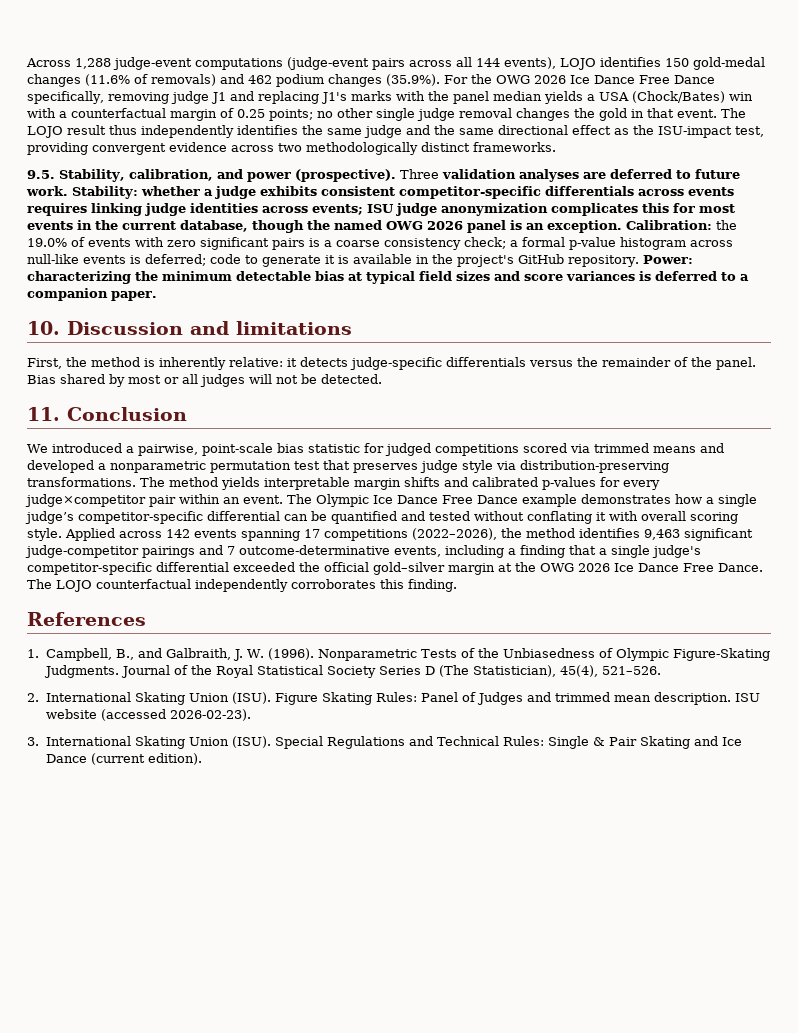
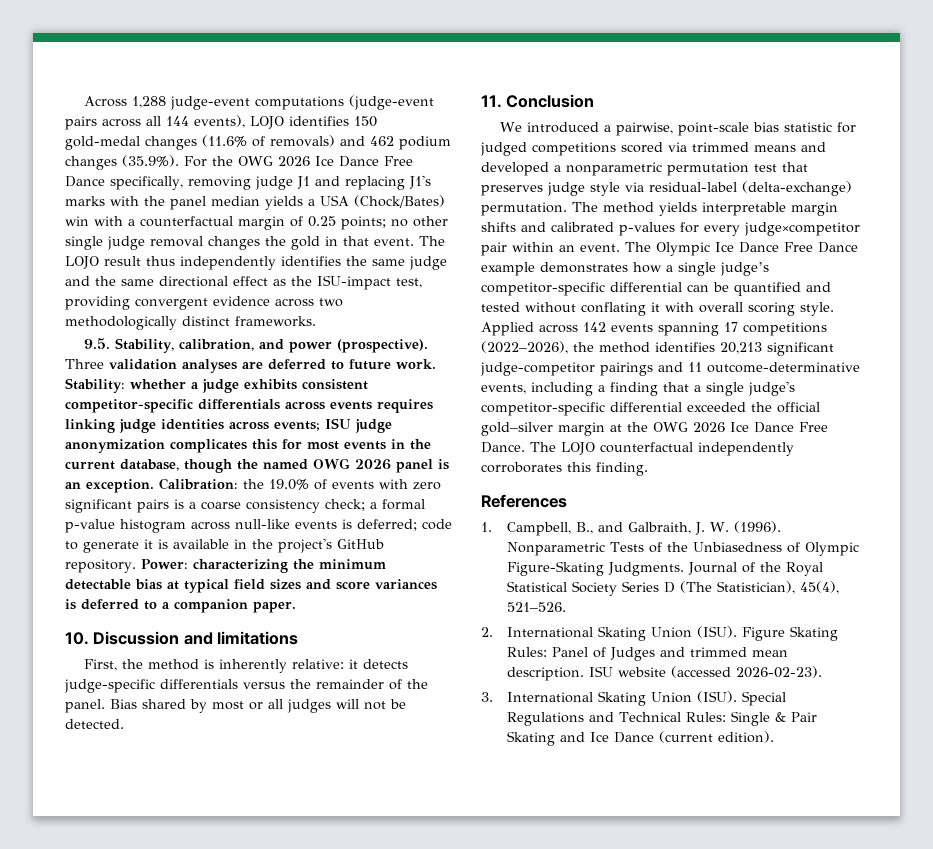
[520,460,669,473] [27,477,136,487] distribution-preserving transformations. -> [649,181,852,196] [481,202,567,216] residual-label (delta-exchange) permutation.
[644,529,680,540] 9,463 -> [720,342,762,354] 20,213
[227,546,235,555] 7 -> [688,362,702,372] 11

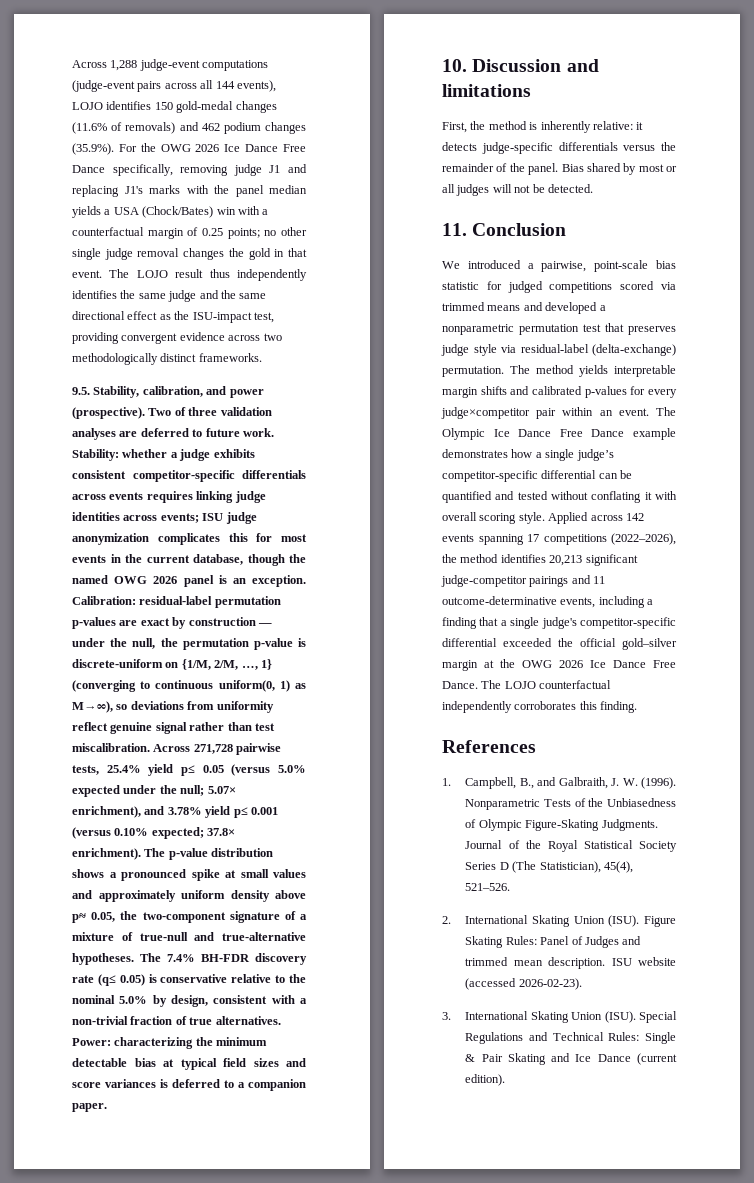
[65,359,104,369] Three -> [148,407,218,416] Two of three
[243,479,441,490] [65,499,425,513] [65,519,452,533] [65,538,384,553] [65,559,136,573] the 19.0% of events with zero significant pairs is a coarse consistency check; a formal p-value histogram across null-like events is deferred; code to generate it is available in the project's GitHub repository. -> [139,596,281,608] [72,617,272,629] [72,638,306,650] [72,659,272,670] [72,680,306,692] [72,701,274,713] [72,722,275,734] [72,743,282,755] [72,764,306,776] [72,785,236,797] [72,806,278,818] [72,827,236,839] [72,848,274,860] [72,869,306,881] [72,890,306,902] [72,911,307,923] [72,932,306,941] [72,953,307,965] [72,974,306,986] [72,995,307,1007] [72,1016,281,1025] residual-label permutation p-values are exact by construction — under the null, the permutation p-value is discrete-uniform on {1/M, 2/M, …, 1} (converging to continuous uniform(0, 1) as M→∞), so deviations from uniformity reflect genuine signal rather than test miscalibration. Across 271,728 pairwise tests, 25.4% yield p≤ 0.05 (versus 5.0% expected under the null; 5.07× enrichment), and 3.78% yield p≤ 0.001 (versus 0.10% expected; 37.8× enrichment). The p-value distribution shows a pronounced spike at small values and approximately uniform density above p≈ 0.05, the two-component signature of a mixture of true-null and true-alternative hypotheses. The 7.4% BH-FDR discovery rate (q≤ 0.05) is conservative relative to the nominal 5.0% by design, consistent with a non-trivial fraction of true alternatives.

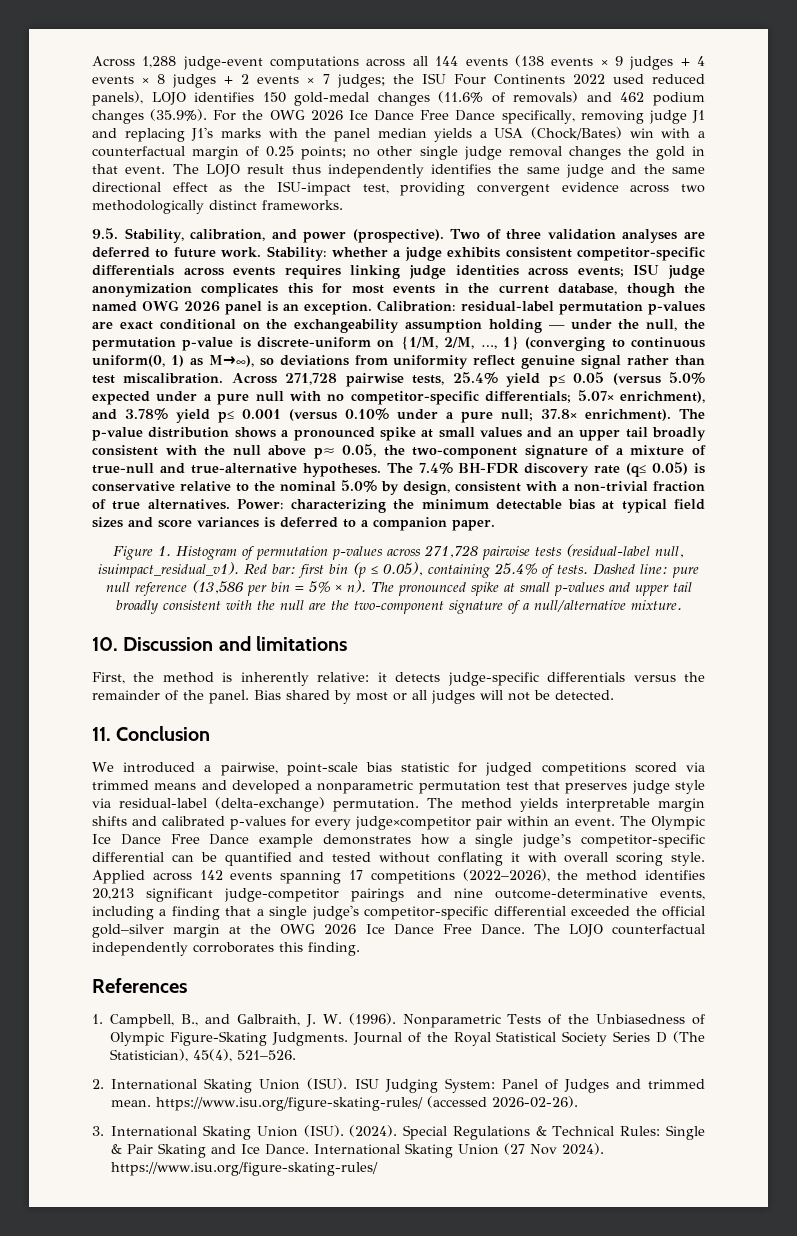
[72,80,162,92] (judge-event pairs -> (360, 63) none
[236,80,276,92] events), -> [465,55,705,70] [92,73,705,88] [92,91,143,106] events (138 events × 9 judges + 4 events × 8 judges + 2 events × 7 judges; the ISU Four Continents 2022 used reduced panels),
[172,617,256,629] by construction -> [159,319,542,333] conditional on the exchangeability assumption holding
[159,785,205,796] the null; -> [203,391,572,405] a pure null with no competitor-specific differentials;
[151,827,204,839] expected; -> [397,409,533,423] under a pure null;
[98,890,270,902] approximately uniform density -> [557,427,706,441] [92,445,261,456] an upper tail broadly consistent with the null
(107, 1107) none -> [113,544,684,560] [98,562,699,578] [105,580,692,596] [115,600,682,614] // Figure 1. Histogram of permutation p-values across 271,728 pairwise tests (residual-label null, isuimpact_residual_v1). Red bar: first bin (p ≤ 0.05), containing 25.4% of tests. Dashed line: pure null reference (13,586 per bin = 5% × n). The pronounced spike at small p-values and upper tail broadly consistent with the null are the two-component signature of a null/alternative mixture.
[593,576,606,584] 11 -> [453,888,483,898] nine
[644,916,676,927] [465,936,537,948] Figure Skating Rules: -> [354,1078,495,1093] ISU Judging System:
[513,957,676,969] [465,978,582,990] mean description. ISU website (accessed 2026-02-23). -> [111,1096,579,1111] mean. https://www.isu.org/figure-skating-rules/ (accessed 2026-02-26).
(636, 1017) none -> [349,1125,398,1137] (2024).
[529,1032,549,1041] and -> [535,1126,547,1136] &
[597,1053,677,1065] [465,1074,506,1086] Dance (current edition). -> [265,1143,605,1158] [111,1162,379,1176] Dance. International Skating Union (27 Nov 2024). https://www.isu.org/figure-skating-rules/

